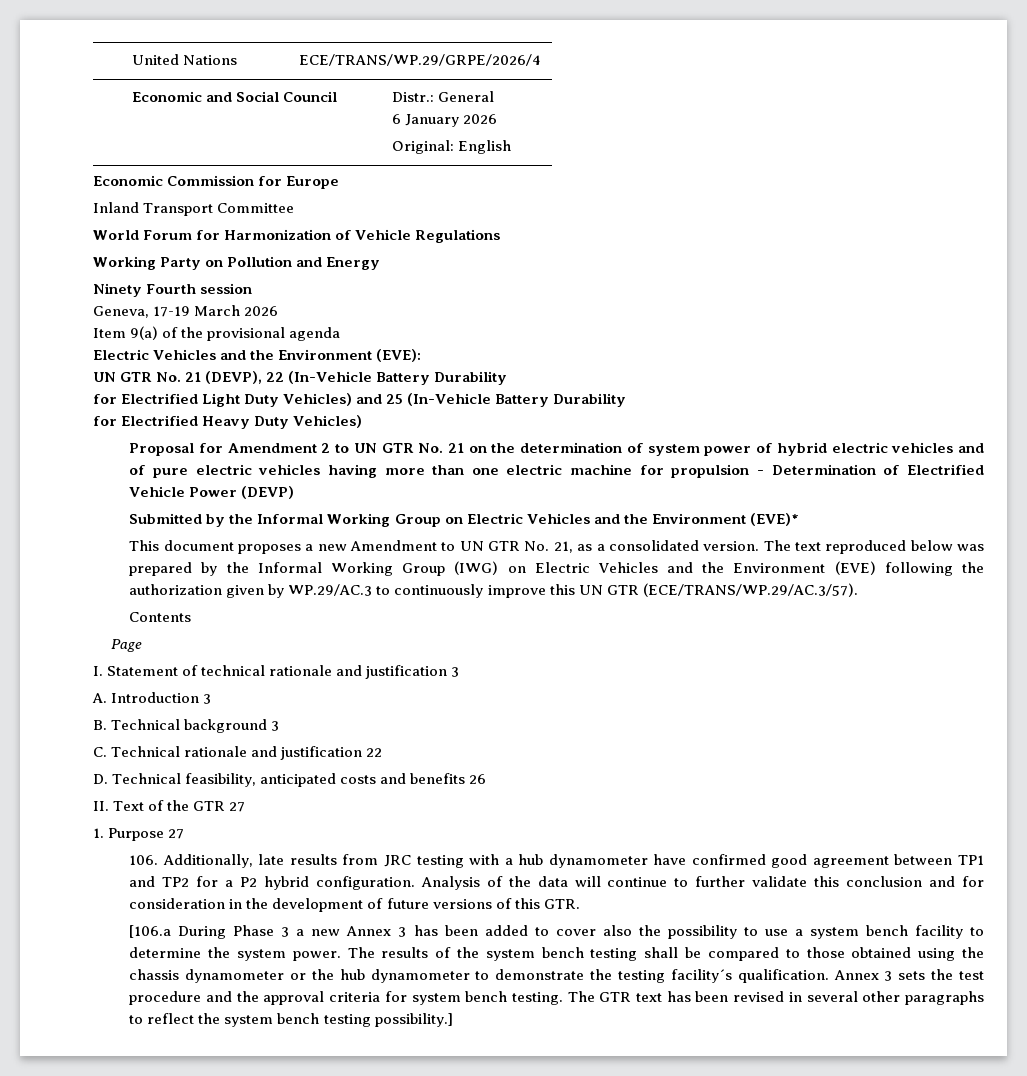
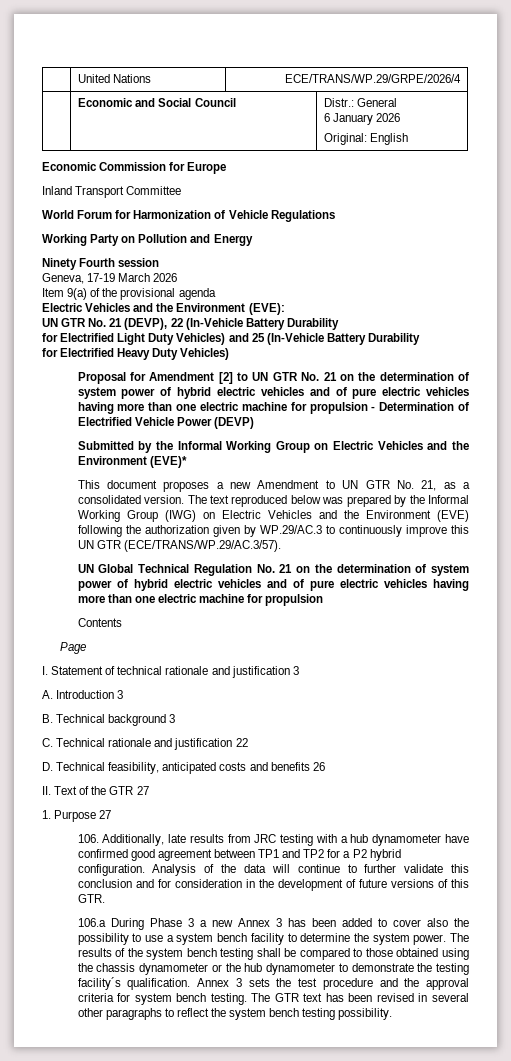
[321,443,331,453] 2 -> [218,372,233,384] [2]
(858, 590) none -> [77,564,469,576] [77,579,469,591] [77,594,324,606] // UN Global Technical Regulation No. 21 on the determination of system power of hybrid electric vehicles and of pure electric vehicles having more than one electric machine for propulsion
[129,925,172,938] [106.a -> [77,918,106,927] 106.a
[374,1013,453,1027] possibility.] -> [338,1008,393,1020] possibility.

